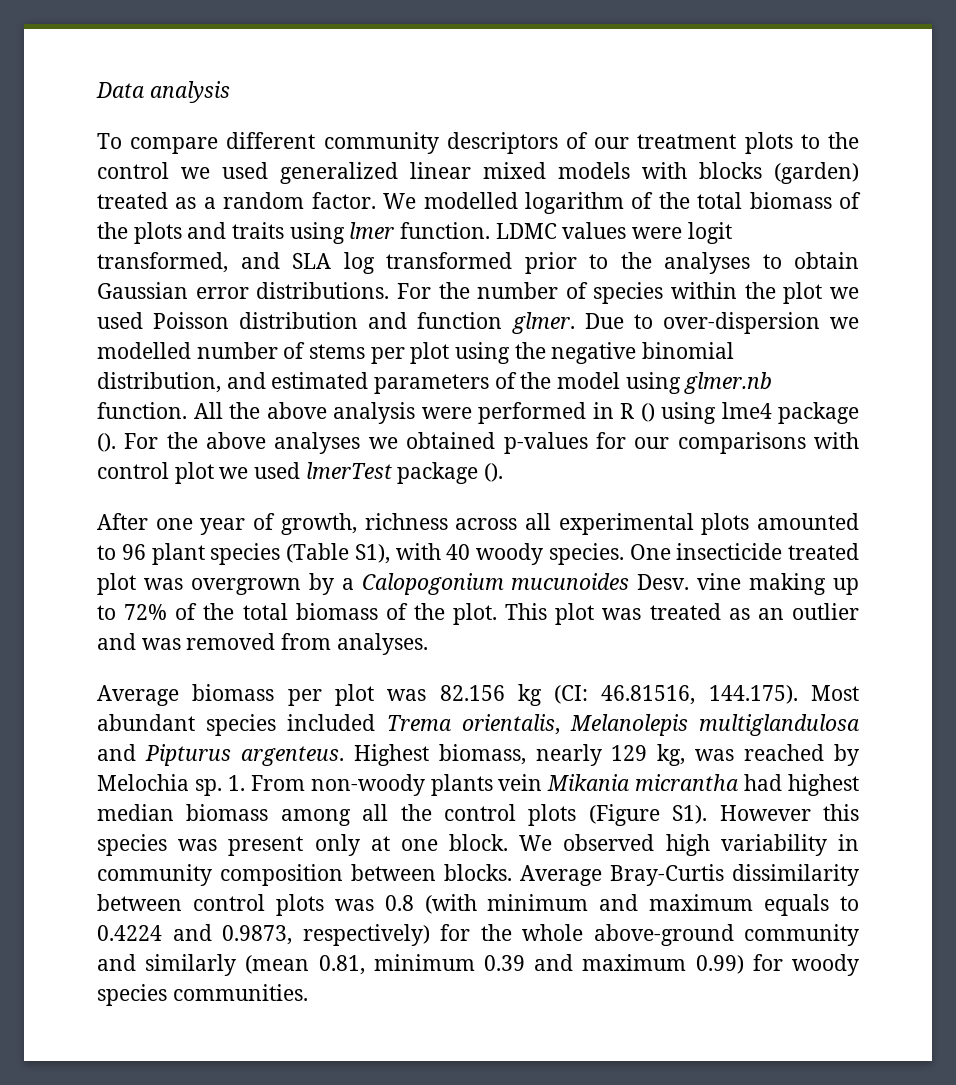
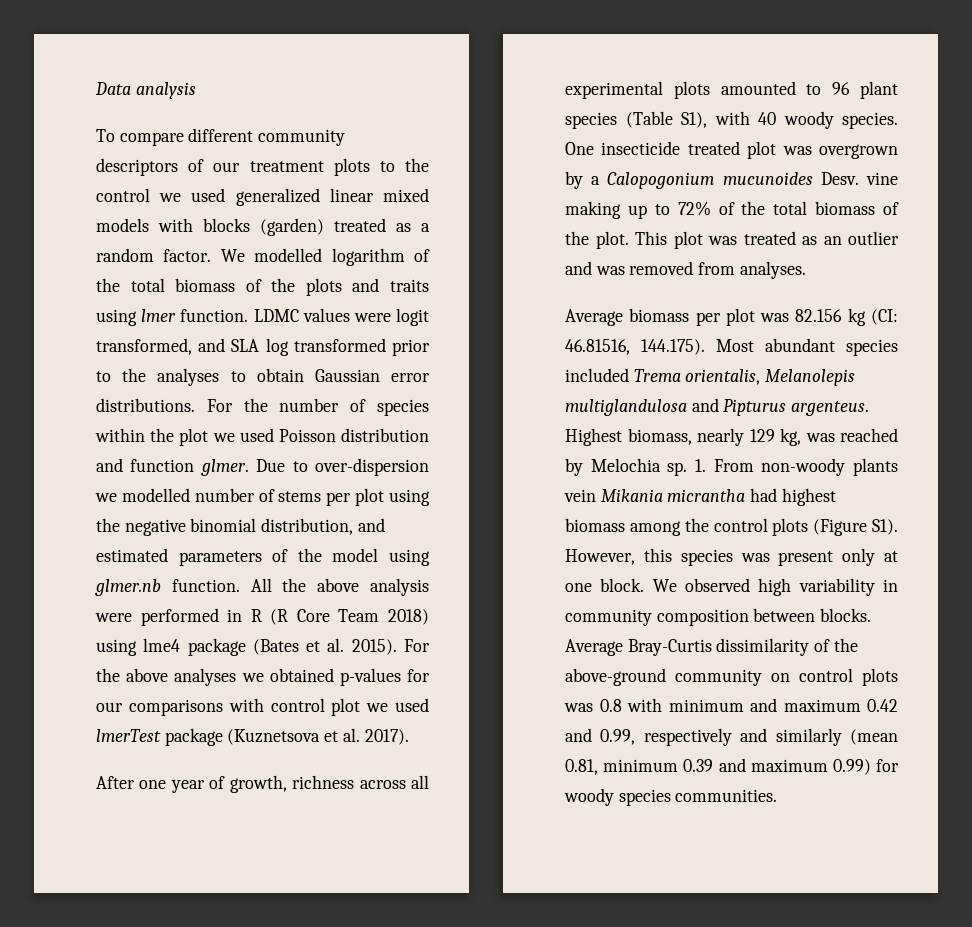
[640,402,859,424] [97,433,116,452] () using lme4 package (). -> [270,609,429,625] [96,638,397,656] (R Core Team 2018) using lme4 package (Bates et al. 2015).
[484,463,504,482] (). -> [227,728,409,745] (Kuznetsova et al. 2017).
[97,804,174,821] median -> (836, 497) none
[362,804,389,821] all -> (681, 528) none
[719,805,811,821] However -> [565,549,635,565] However,
[97,894,182,911] between -> [814,638,858,652] [565,668,790,686] of the above-ground community on
[424,894,477,914] (with -> [627,698,662,712] with
[764,894,859,916] [97,924,859,946] equals to 0.4224 and 0.9873, respectively) for the whole above-ground community -> [867,699,898,712] [565,728,732,746] 0.42 and 0.99, respectively

